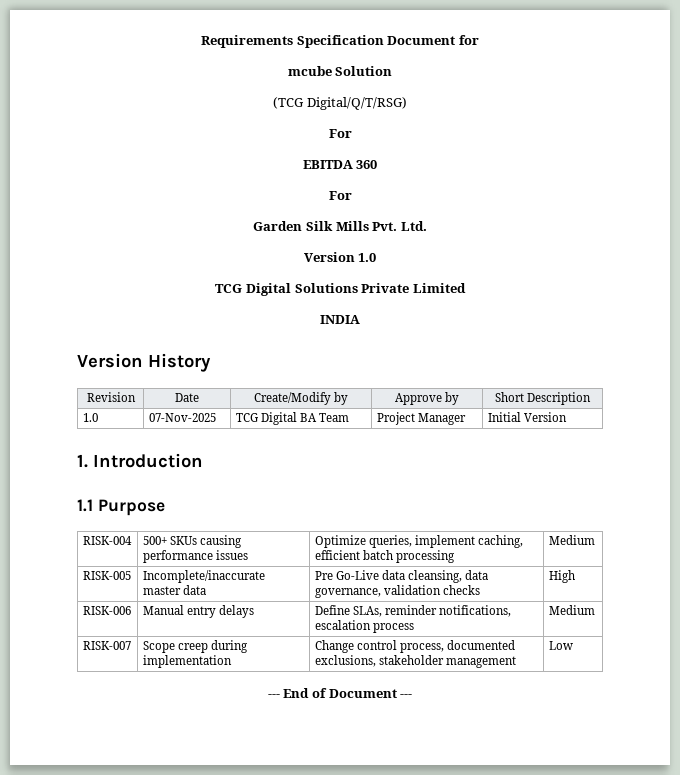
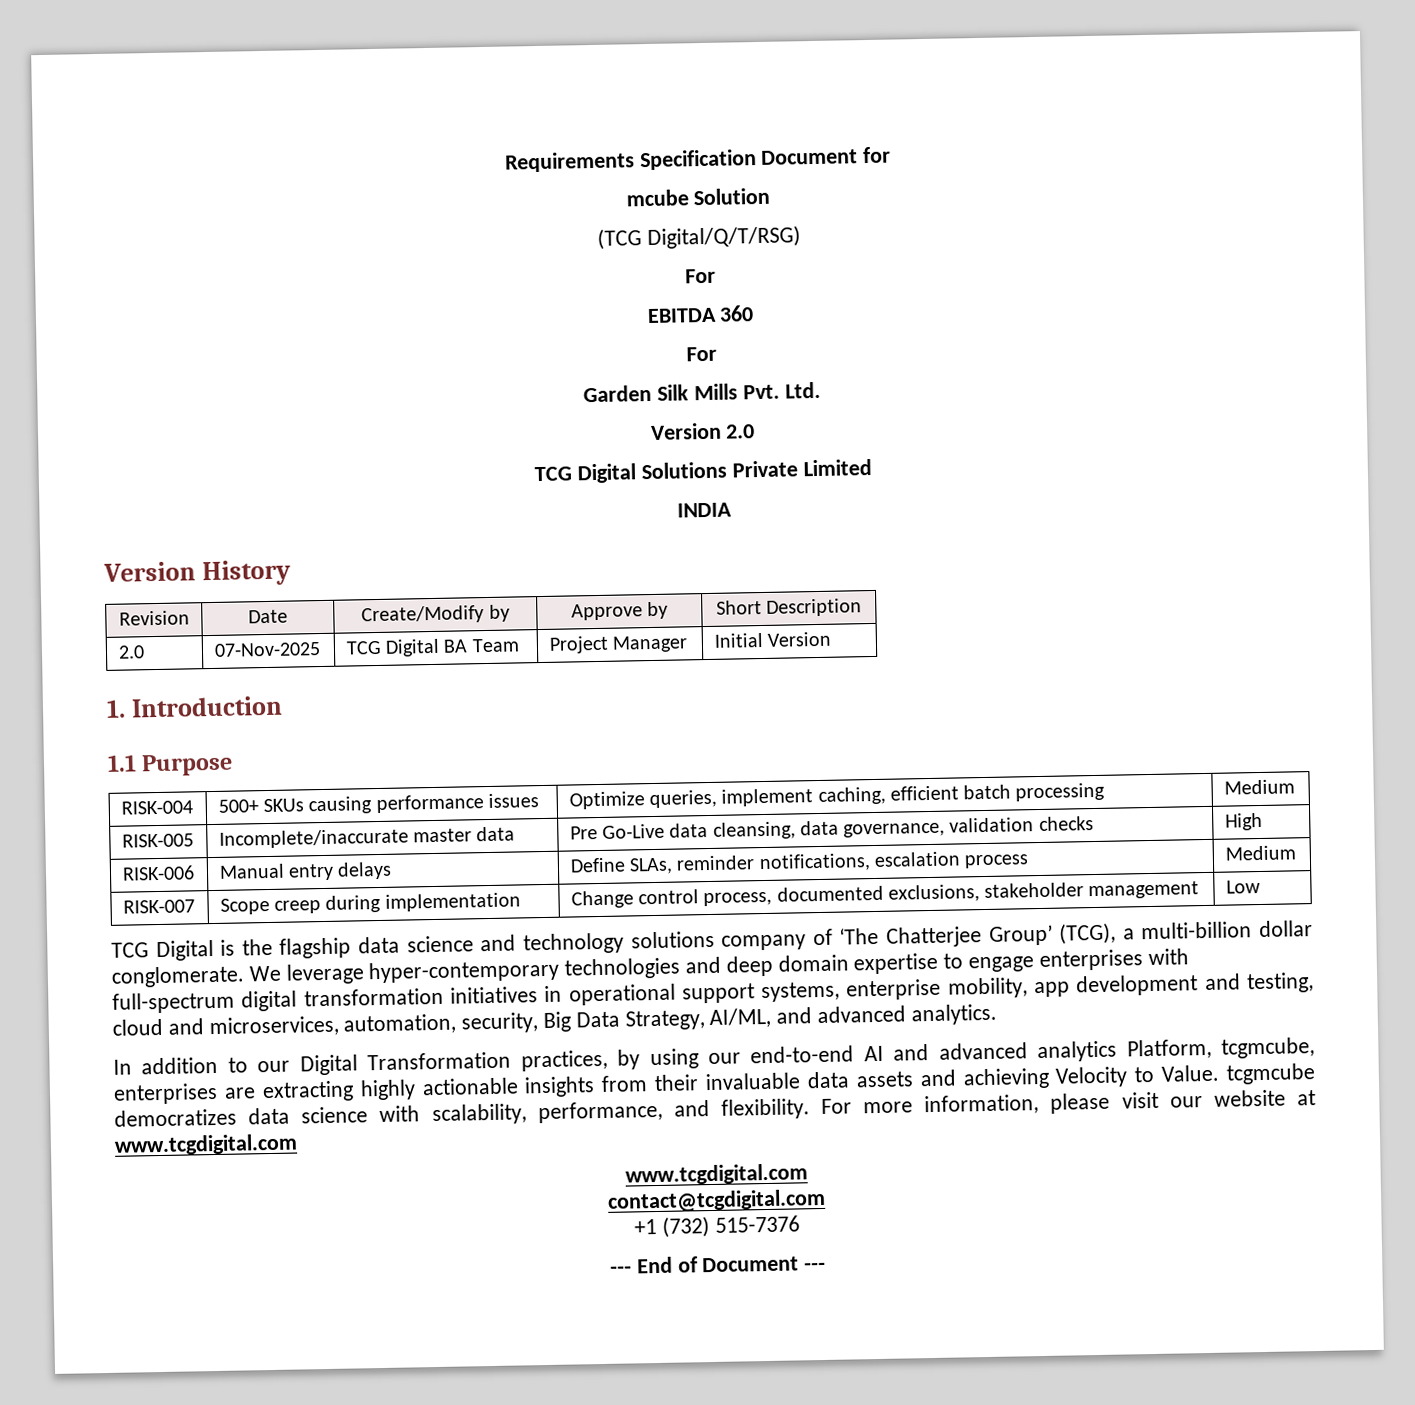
[358,253,377,262] 1.0 -> [725,424,756,439] 2.0
[82,413,98,422] 1.0 -> [117,645,145,659] 2.0
(573, 645) none -> [111,920,1313,962] [111,948,1189,988] [112,972,1314,1014] [112,1003,997,1038] [113,1037,1315,1076] [113,1063,1316,1105] [114,1089,1317,1127] [114,1133,298,1156] [624,1163,808,1186] [607,1188,826,1214] [634,1215,800,1238] // TCG Digital is the flagship data science and technology solutions company of ‘The Chatterjee Group’ (TCG), a multi-billion dollar conglomerate. We leverage hyper-contemporary technologies and deep domain expertise to engage enterprises with full-spectrum digital transformation initiatives in operational support systems, enterprise mobility, app development and testing, cloud and microservices, automation, security, Big Data Strategy, AI/ML, and advanced analytics. // In addition to our Digital Transformation practices, by using our end-to-end AI and advanced analytics Platform, tcgmcube, enterprises are extracting highly actionable insights from their invaluable data assets and achieving Velocity to Value. tcgmcube democratizes data science with scalability, performance, and flexibility. For more information, please visit our website at www.tcgdigital.com // www.tcgdigital.com // contact@tcgdigital.com // +1 (732) 515-7376

